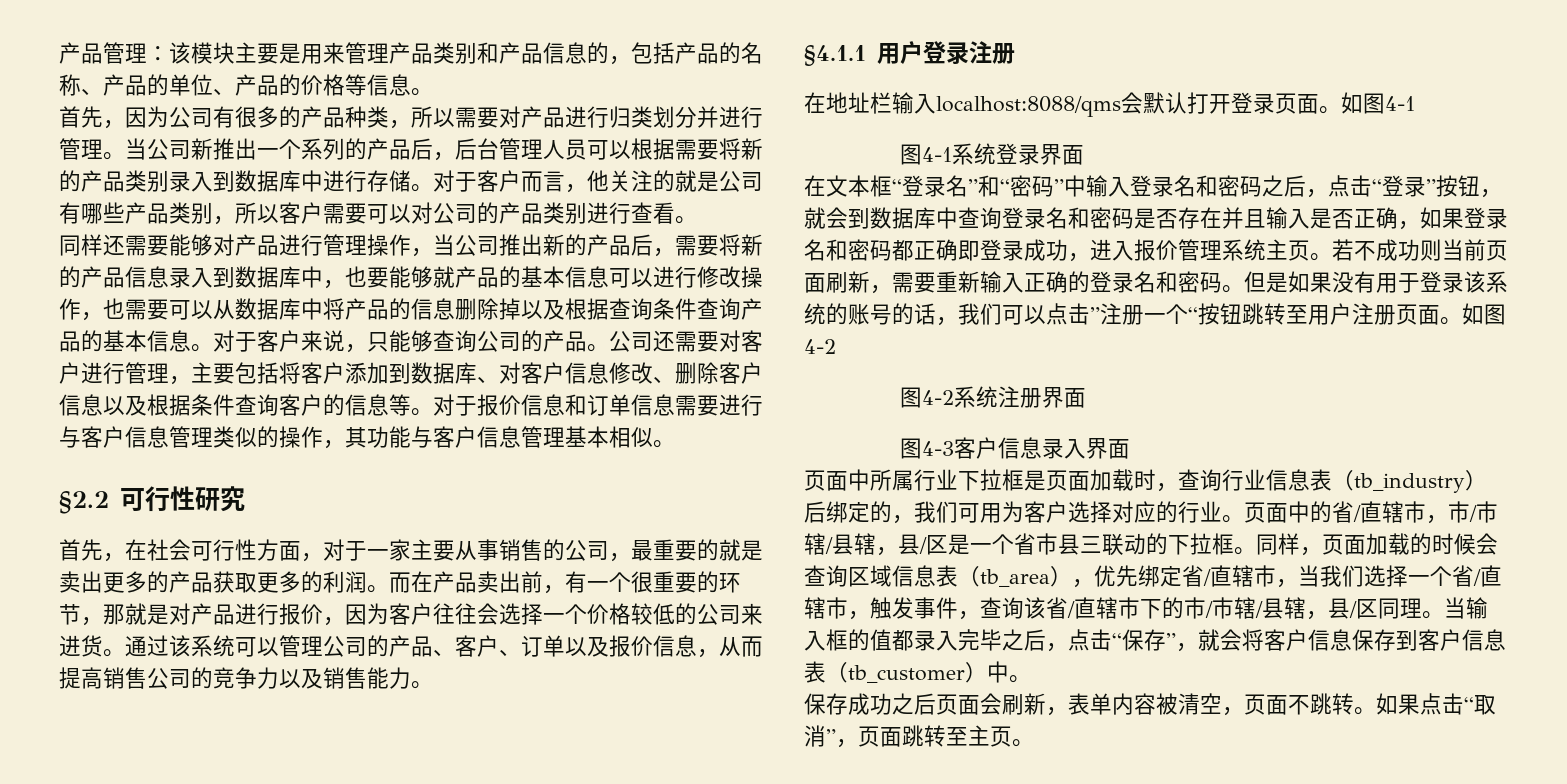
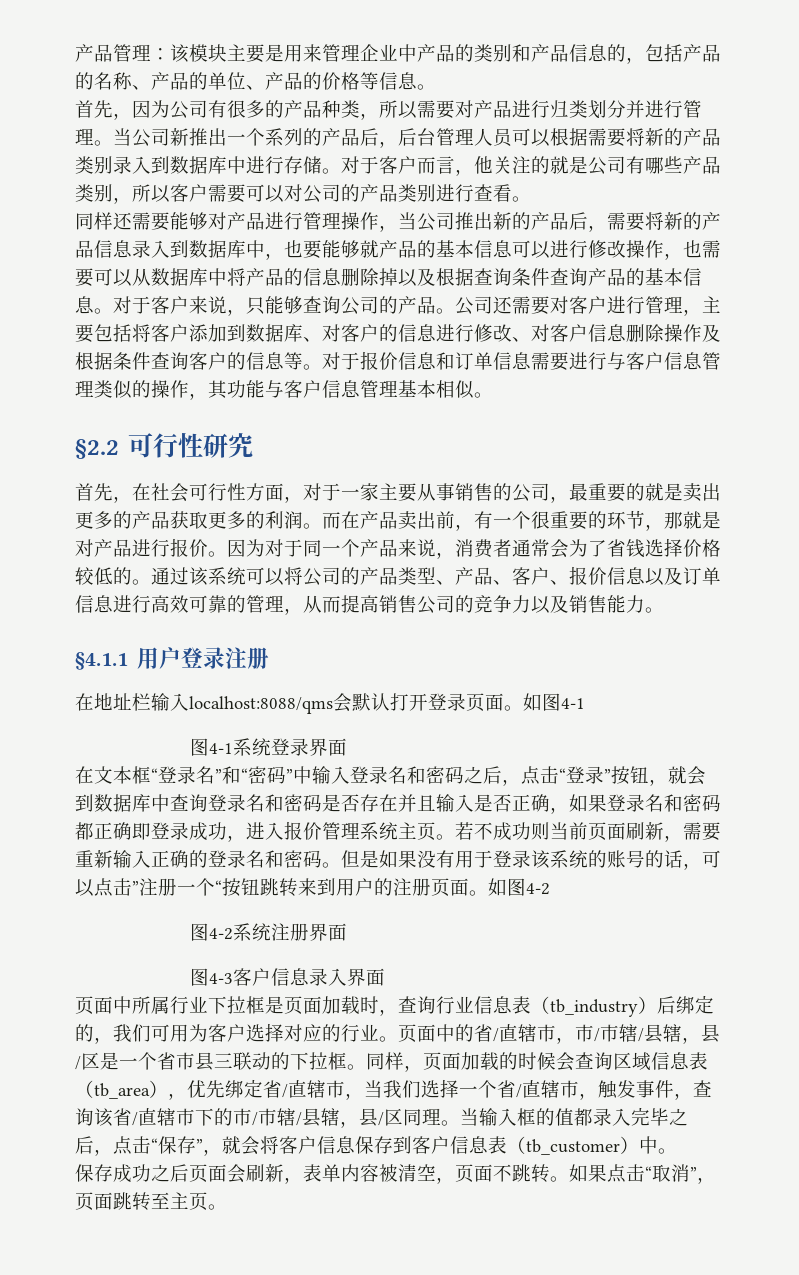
[389,42,433,64] 产品 -> [360,44,474,62] 企业中产品的
[565,362,763,384] [59,394,125,416] 信息修改、删除客户信息以 -> [379,324,702,342] 的信息进行修改、对客户信息删除操作
[323,603,763,626] [59,635,103,657] ，因为客户往往会选择一个价格较低的公司来进货 -> [208,538,721,559] [75,567,132,585] 。因为对于同一个产品来说，消费者通常会为了省钱选择价格较低的
[279,635,697,657] 管理公司的产品、客户、订单以及报价信息 -> [284,566,721,586] [75,595,284,613] 将公司的产品类型、产品、客户、报价信息以及订单信息进行高效可靠的管理
[958,303,1002,325] 我们 -> (702, 866) none
[1286,303,1352,325] 至用户 -> [298,878,393,896] 来到用户的

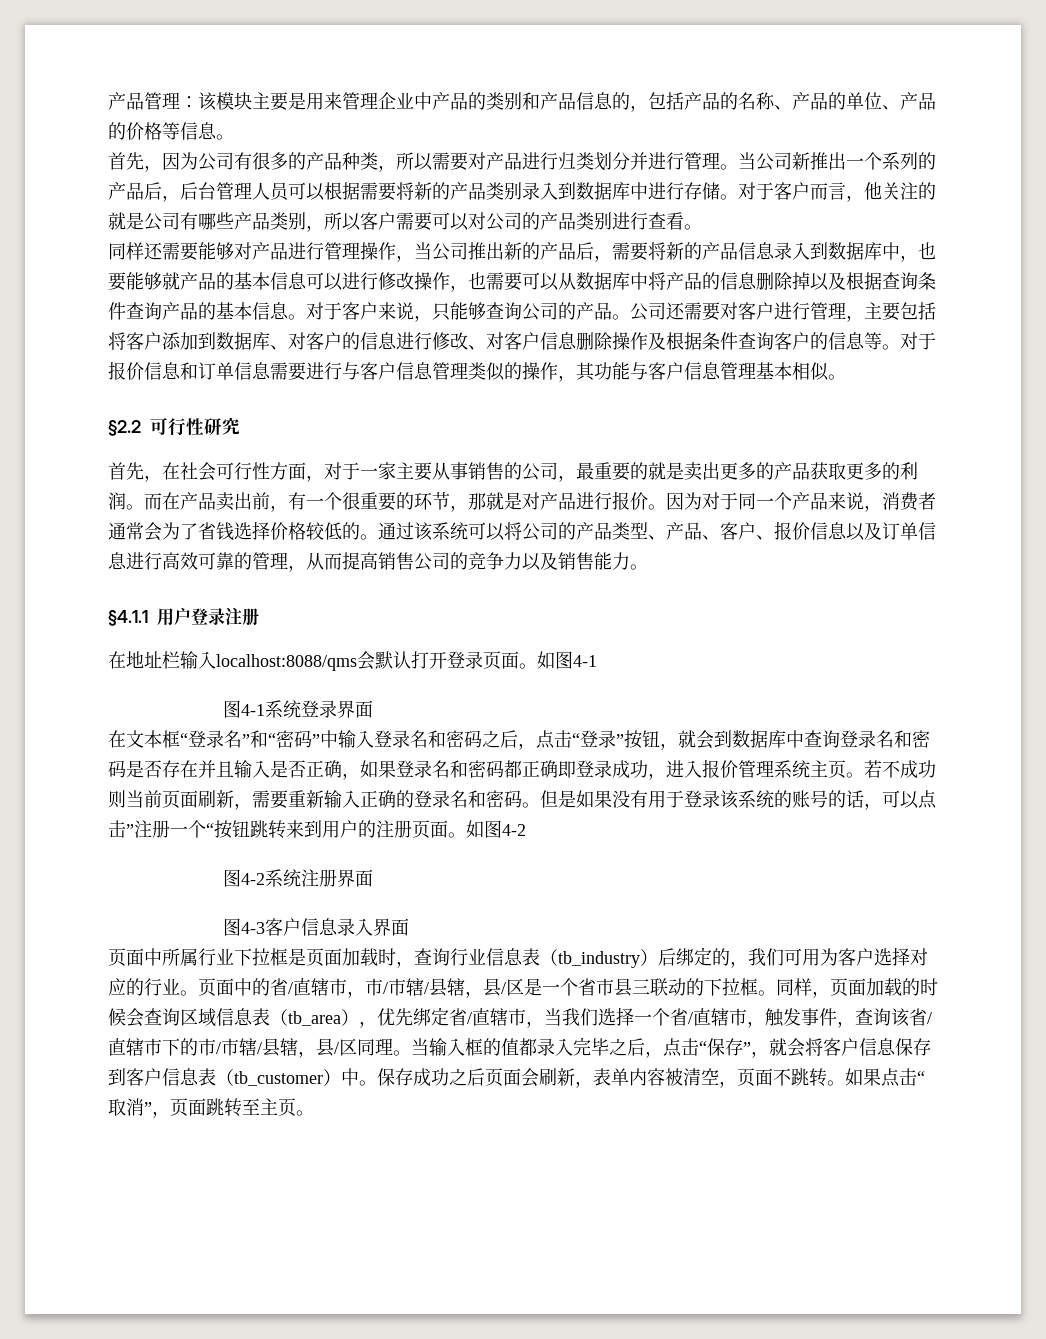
(677, 1151) // -> (377, 1083) none

